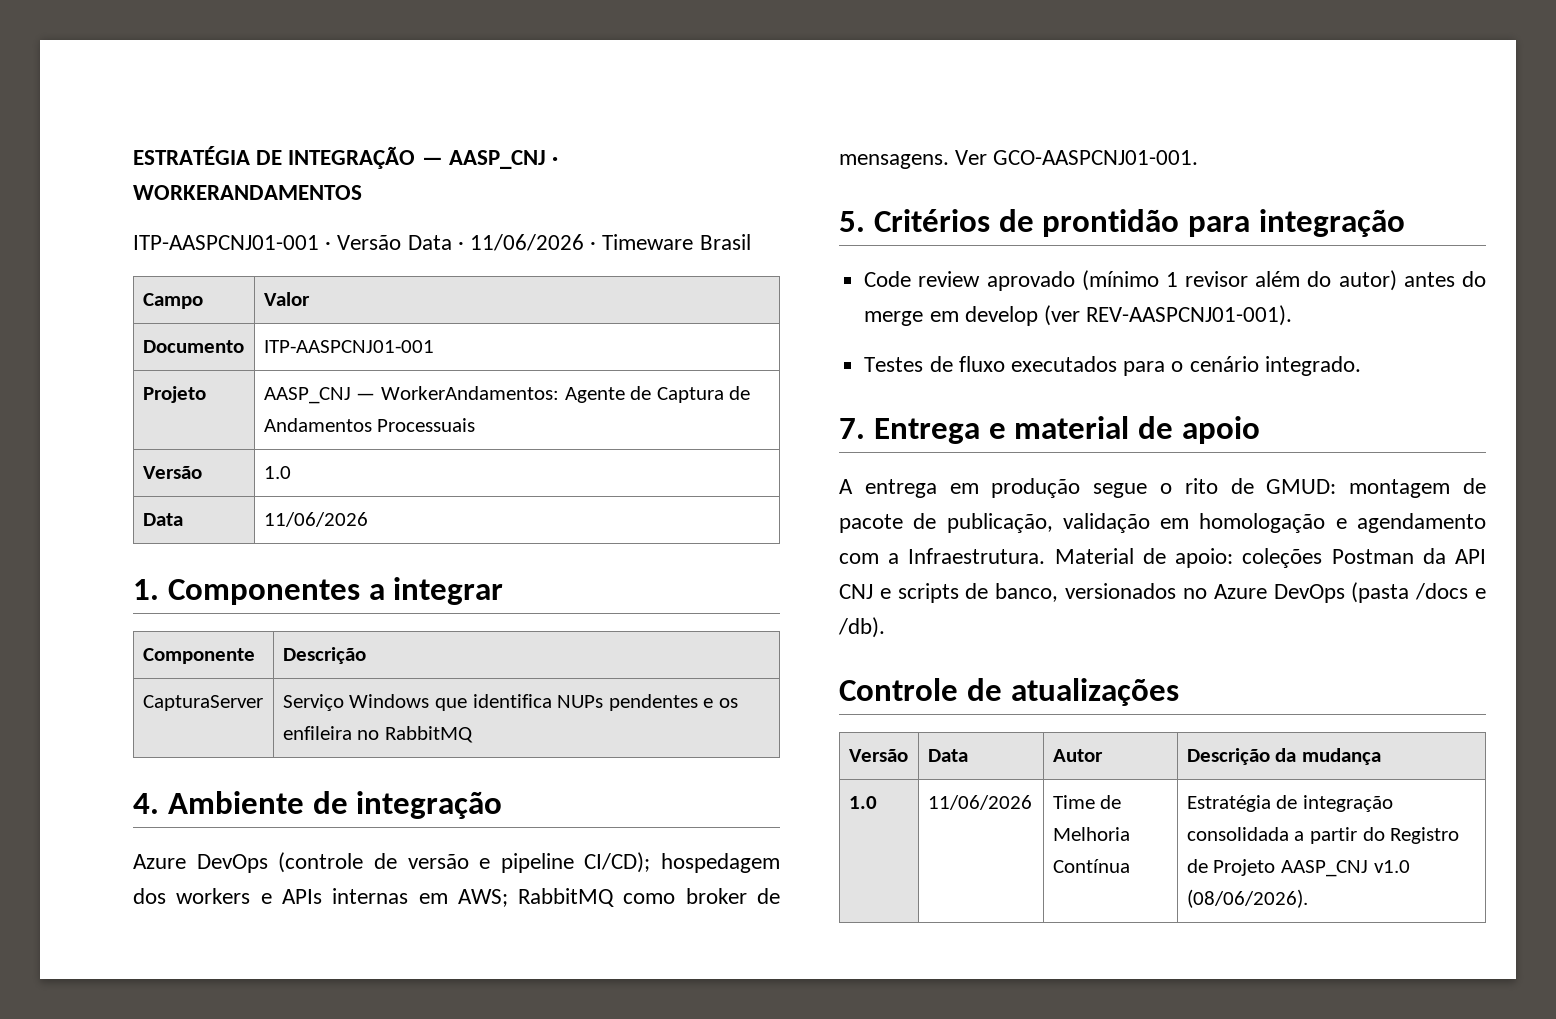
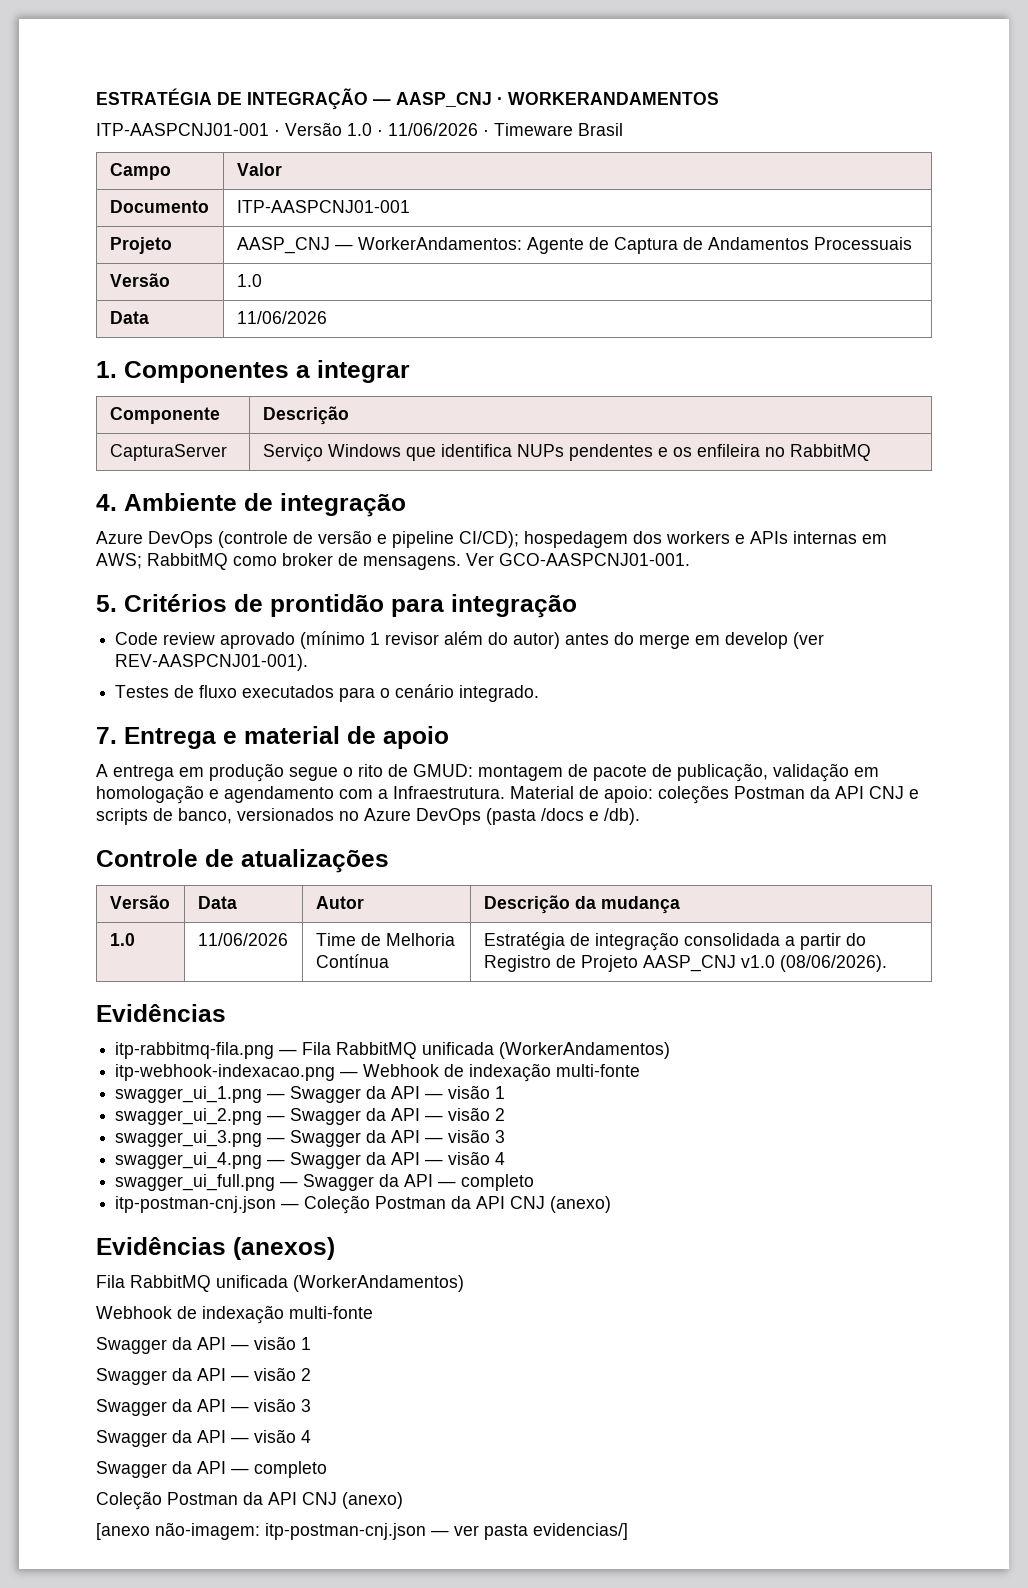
[407,235,452,250] Data -> [347,123,372,136] 1.0
(1308, 898) none -> [96,1004,226,1022] [115,1042,671,1059] [115,1063,641,1082] [115,1085,506,1103] [115,1107,506,1125] [115,1129,506,1147] [115,1151,506,1169] [115,1174,535,1191] [115,1195,612,1214] [96,1237,335,1260] [96,1275,464,1292] [96,1305,373,1324] [96,1336,311,1354] [96,1367,311,1385] [96,1398,311,1416] [96,1429,311,1447] [96,1461,327,1478] [96,1491,403,1510] [96,1522,628,1540] // Evidências // itp-rabbitmq-fila.png — Fila RabbitMQ unificada (WorkerAndamentos) // itp-webhook-indexacao.png — Webhook de indexação multi-fonte // swagger_ui_1.png — Swagger da API — visão 1 // swagger_ui_2.png — Swagger da API — visão 2 // swagger_ui_3.png — Swagger da API — visão 3 // swagger_ui_4.png — Swagger da API — visão 4 // swagger_ui_full.png — Swagger da API — completo // itp-postman-cnj.json — Coleção Postman da API CNJ (anexo) // Evidências (anexos) // Fila RabbitMQ unificada (WorkerAndamentos) // Webhook de indexação multi-fonte // Swagger da API — visão 1 // Swagger da API — visão 2 // Swagger da API — visão 3 // Swagger da API — visão 4 // Swagger da API — completo // Coleção Postman da API CNJ (anexo) // [anexo não-imagem: itp-postman-cnj.json — ver pasta evidencias/]

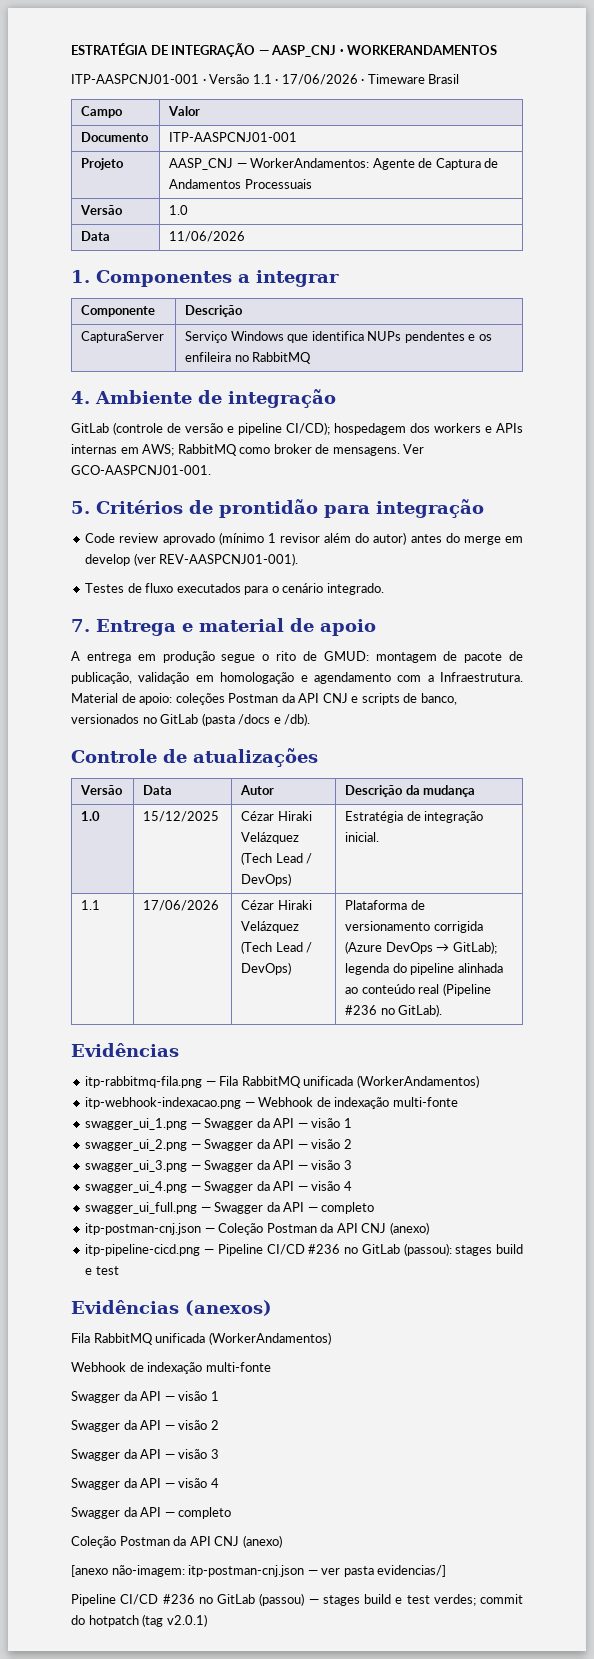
[347,123,478,136] 1.0 · 11/06/2026 -> [252,74,358,85] 1.1 · 17/06/2026
[96,531,213,548] Azure DevOps -> [71,423,109,433] GitLab
[364,808,481,825] Azure DevOps -> [160,714,199,724] GitLab
[197,933,288,946] [315,933,455,946] [315,954,389,968] [483,932,866,951] [483,955,887,972] 11/06/2026 | Time de Melhoria Contínua | Estratégia de integração consolidada a partir do Registro de Projeto AASP_CNJ v1.0 (08/06/2026). -> [143,811,220,822] [241,811,312,821] [241,832,300,844] [241,852,313,865] [241,873,292,886] [345,811,484,823] [345,832,380,842] [81,900,101,910] [143,900,220,911] [241,900,312,910] [241,921,300,933] [241,941,313,954] [241,962,292,975] [345,900,425,910] [345,921,483,933] [345,941,497,954] [345,963,503,975] [345,983,491,996] [345,1004,443,1017] 15/12/2025 | Cézar Hiraki Velázquez (Tech Lead / DevOps) | Estratégia de integração inicial. // 1.1 | 17/06/2026 | Cézar Hiraki Velázquez (Tech Lead / DevOps) | Plataforma de versionamento corrigida (Azure DevOps → GitLab); legenda do pipeline alinhada ao conteúdo real (Pipeline #236 no GitLab).
(612, 1204) none -> [85,1243,524,1256] [85,1266,119,1275] // itp-pipeline-cicd.png — Pipeline CI/CD #236 no GitLab (passou): stages build e test
(628, 1531) none -> [71,1593,523,1606] [71,1614,207,1627] // Pipeline CI/CD #236 no GitLab (passou) — stages build e test verdes; commit do hotpatch (tag v2.0.1)

